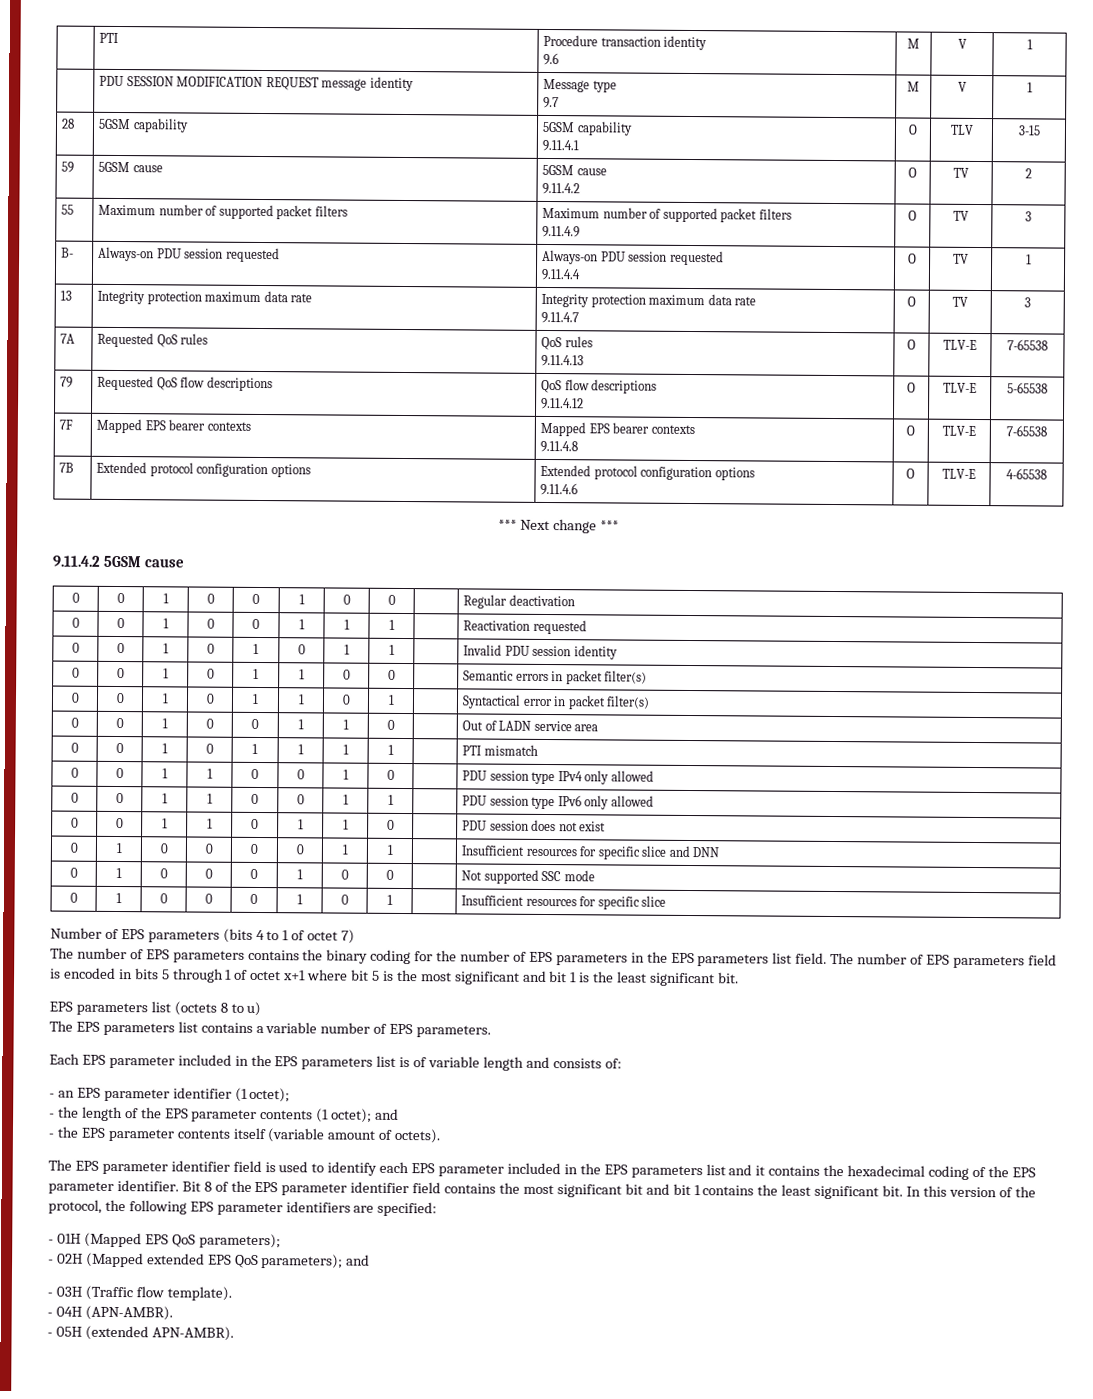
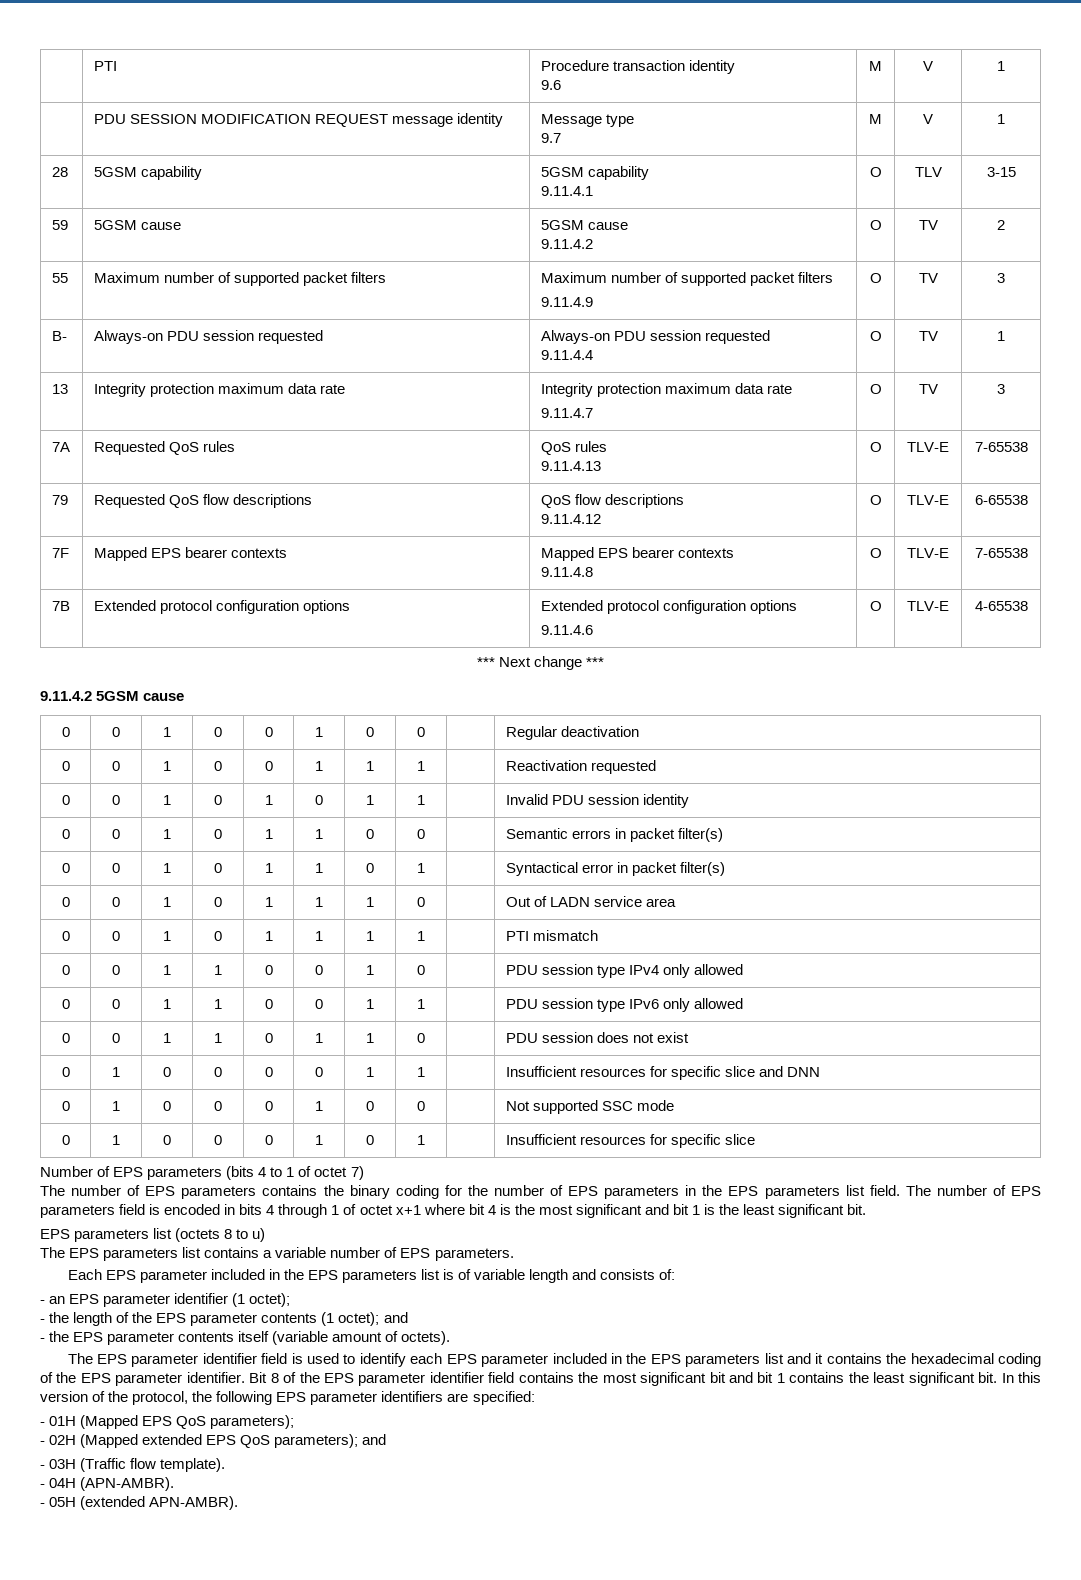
[1007,382,1048,394] 5-65538 -> [974,495,1028,505] 6-65538
[251,718,259,729] 0 -> [264,897,273,907] 1
[161,969,170,980] 5 -> [266,1205,275,1215] 4
[371,970,380,981] 5 -> [487,1205,496,1215] 4

